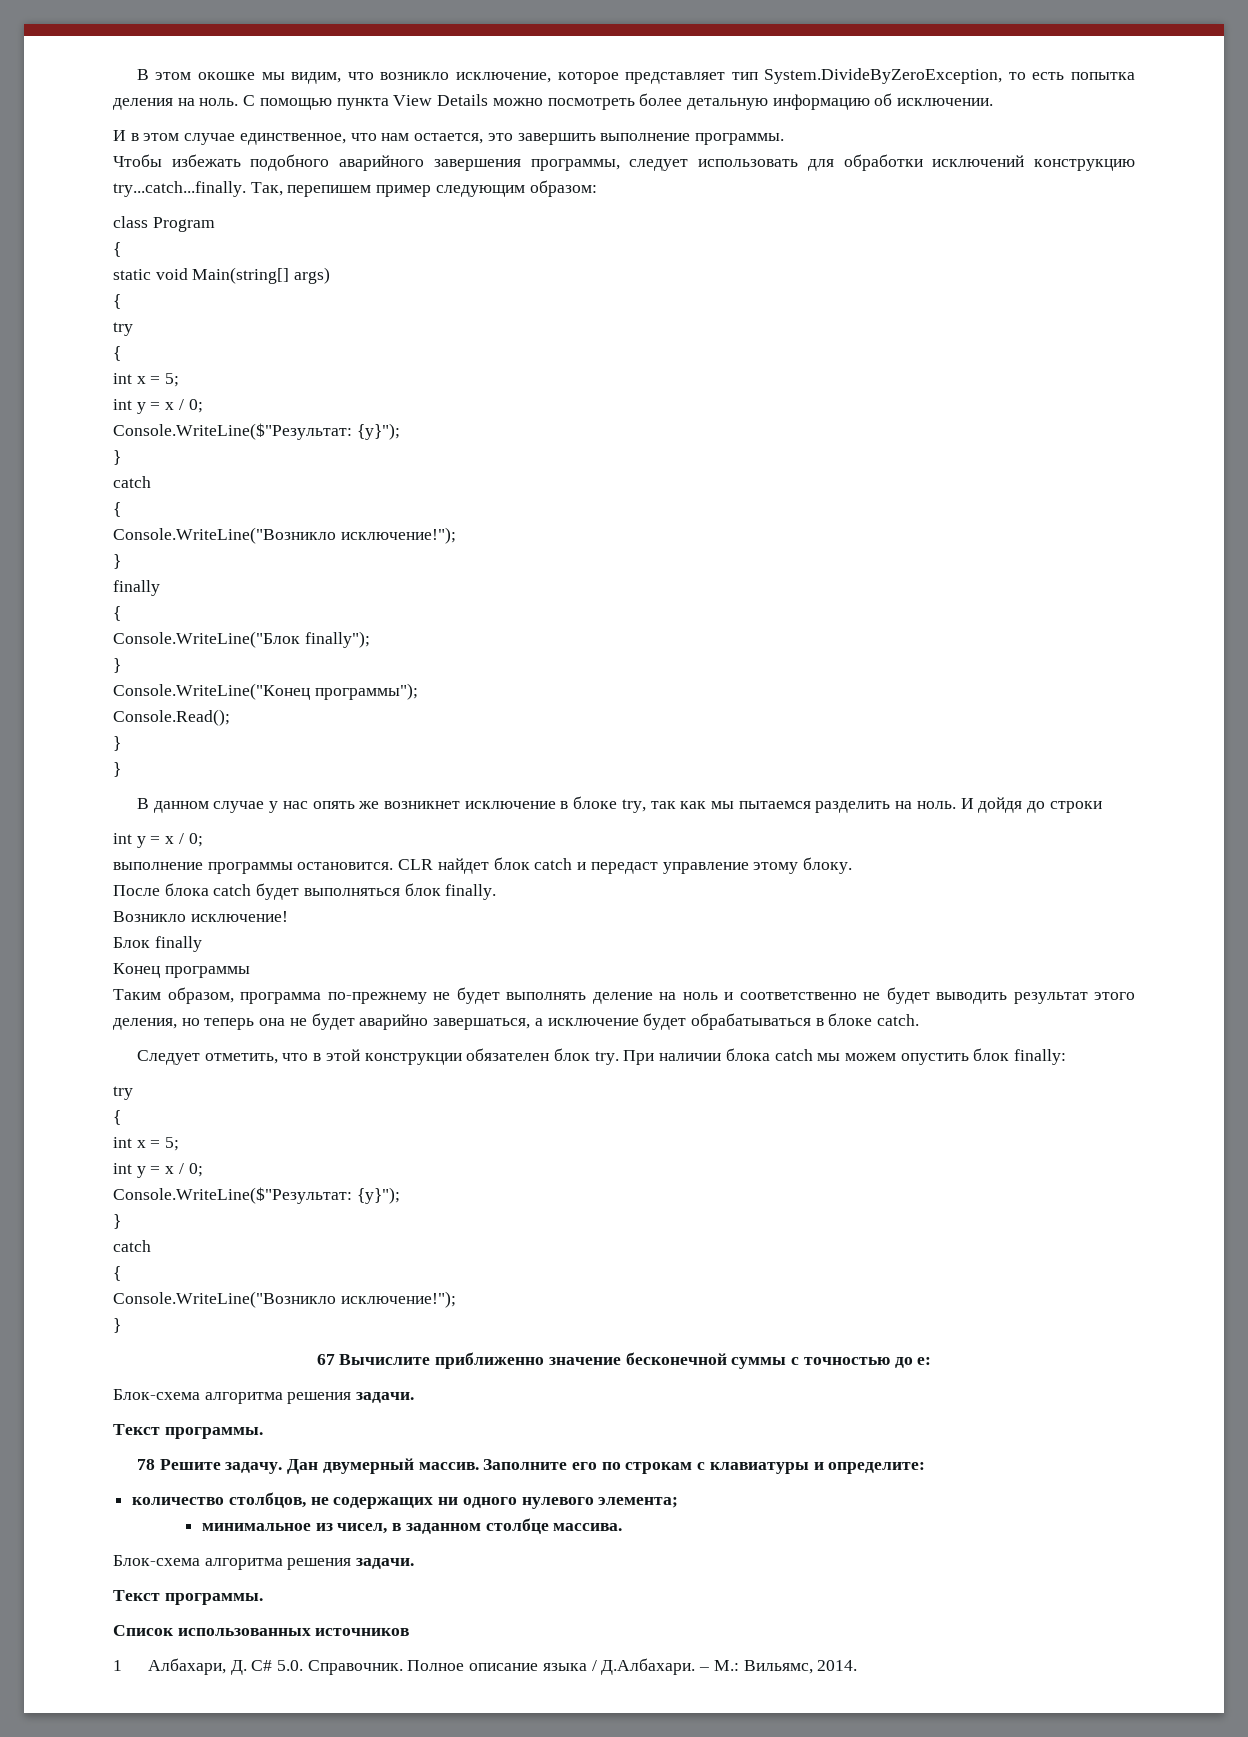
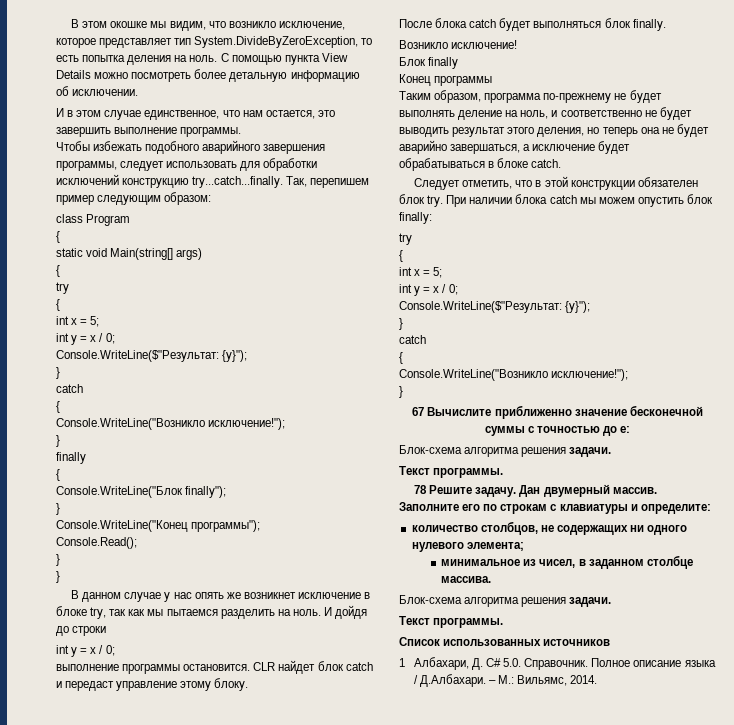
[682,992,718,1000] ноль -> [520,110,549,119] ноль,

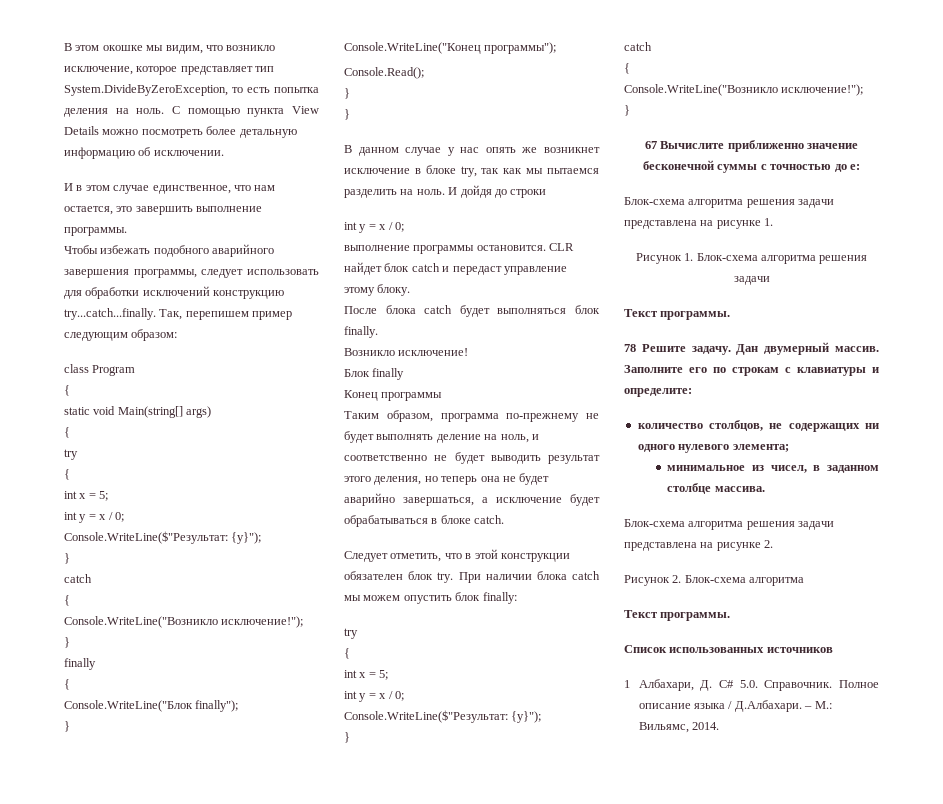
[569,447,612,457] задачи. -> [798,199,835,208] [624,218,774,229] [635,253,868,264] [733,276,770,285] задачи представлена на рисунке 1. // Рисунок 1. Блок-схема алгоритма решения задачи
[569,597,612,607] задачи. -> [798,521,835,530] [624,540,774,551] [624,575,805,586] задачи представлена на рисунке 2. // Рисунок 2. Блок-схема алгоритма

